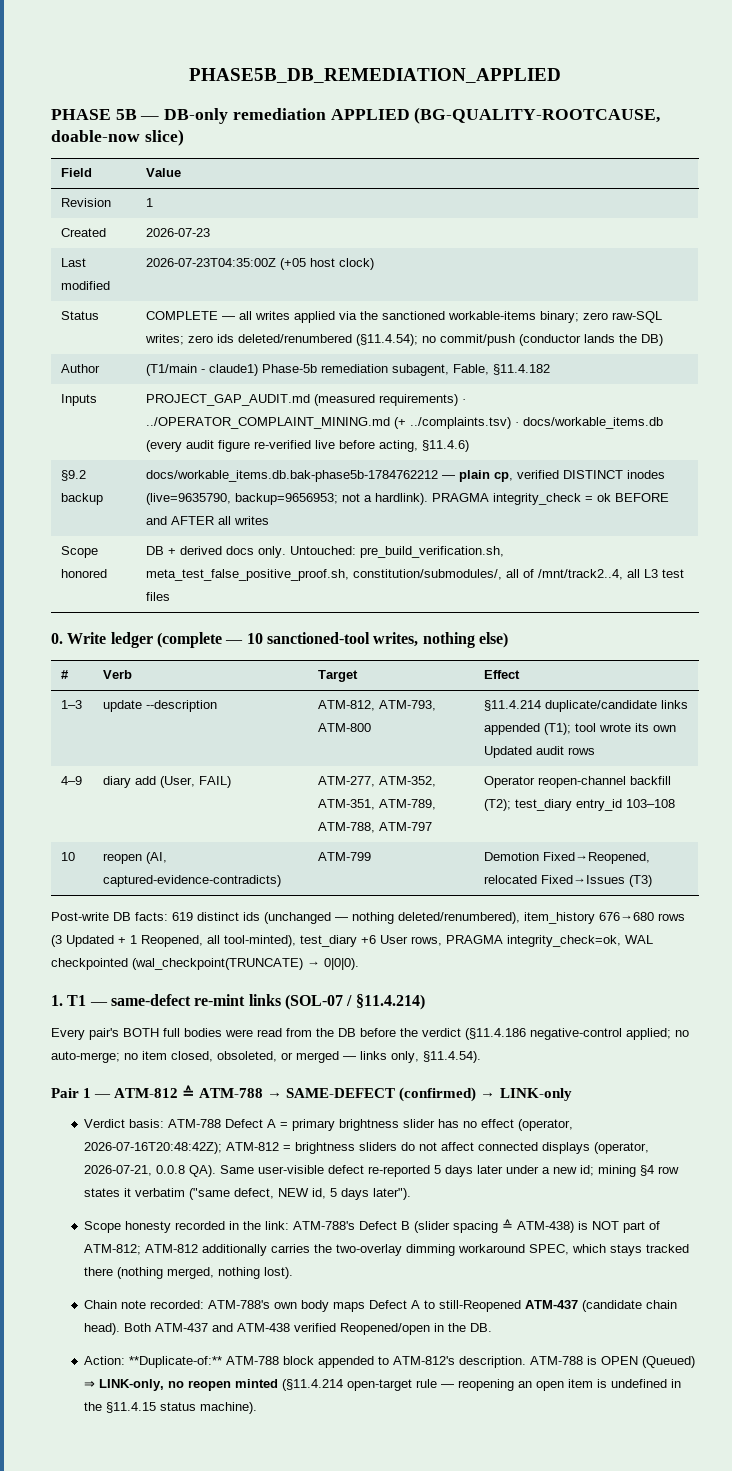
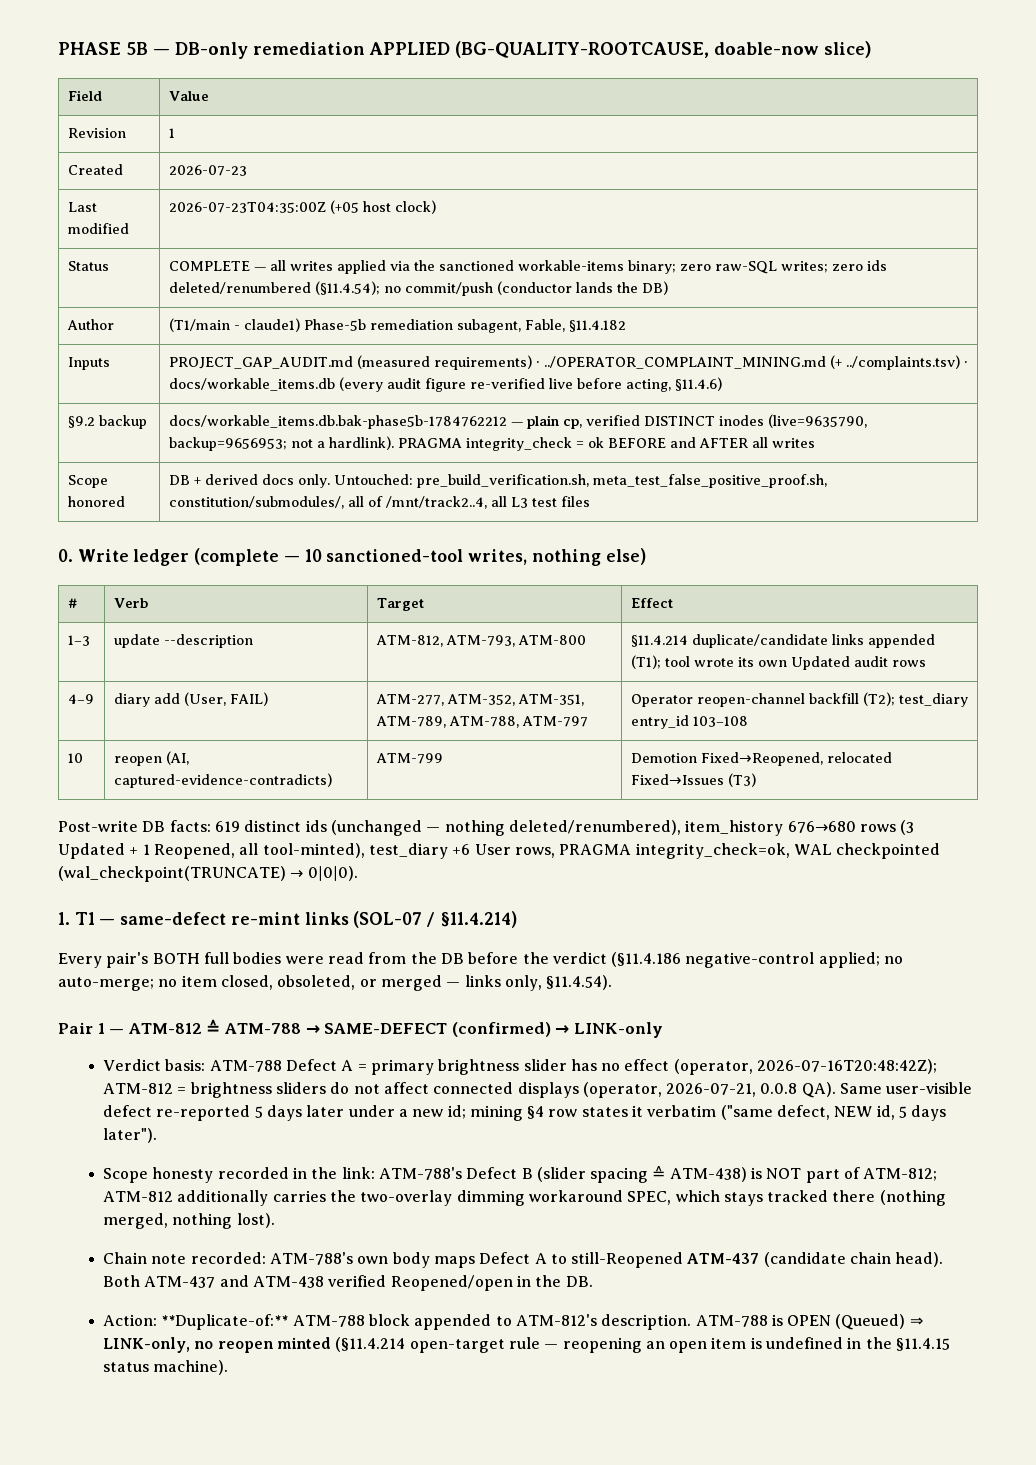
[189,68,561,83] PHASE5B_DB_REMEDIATION_APPLIED // -> (58, 48) none

